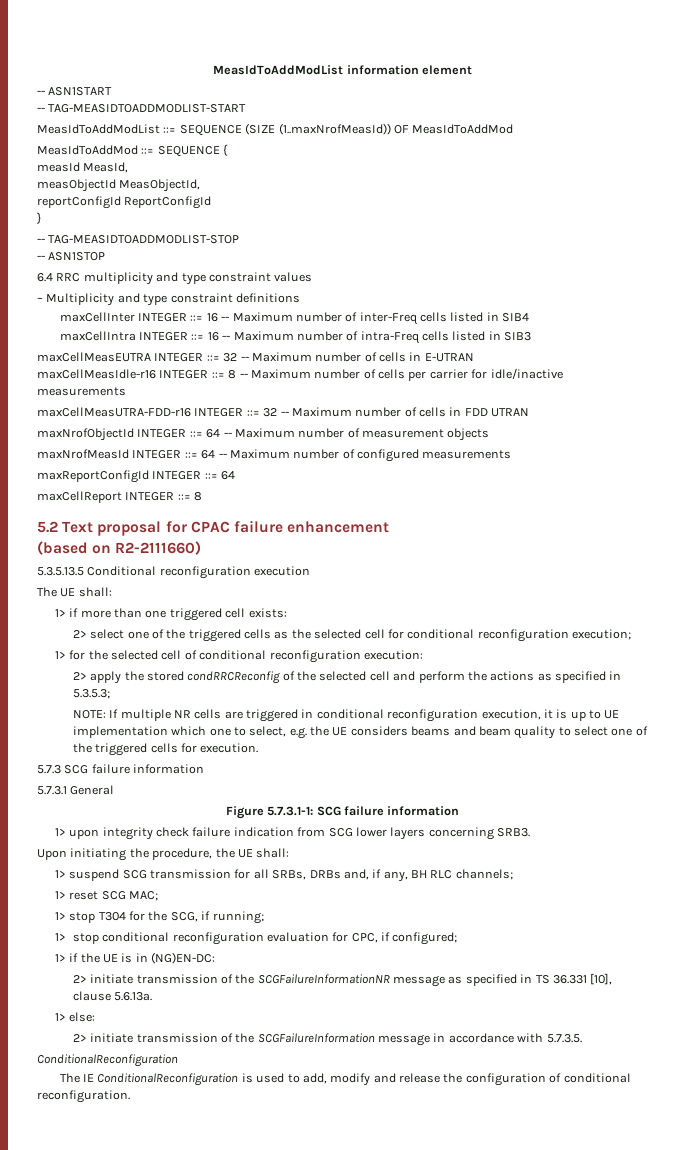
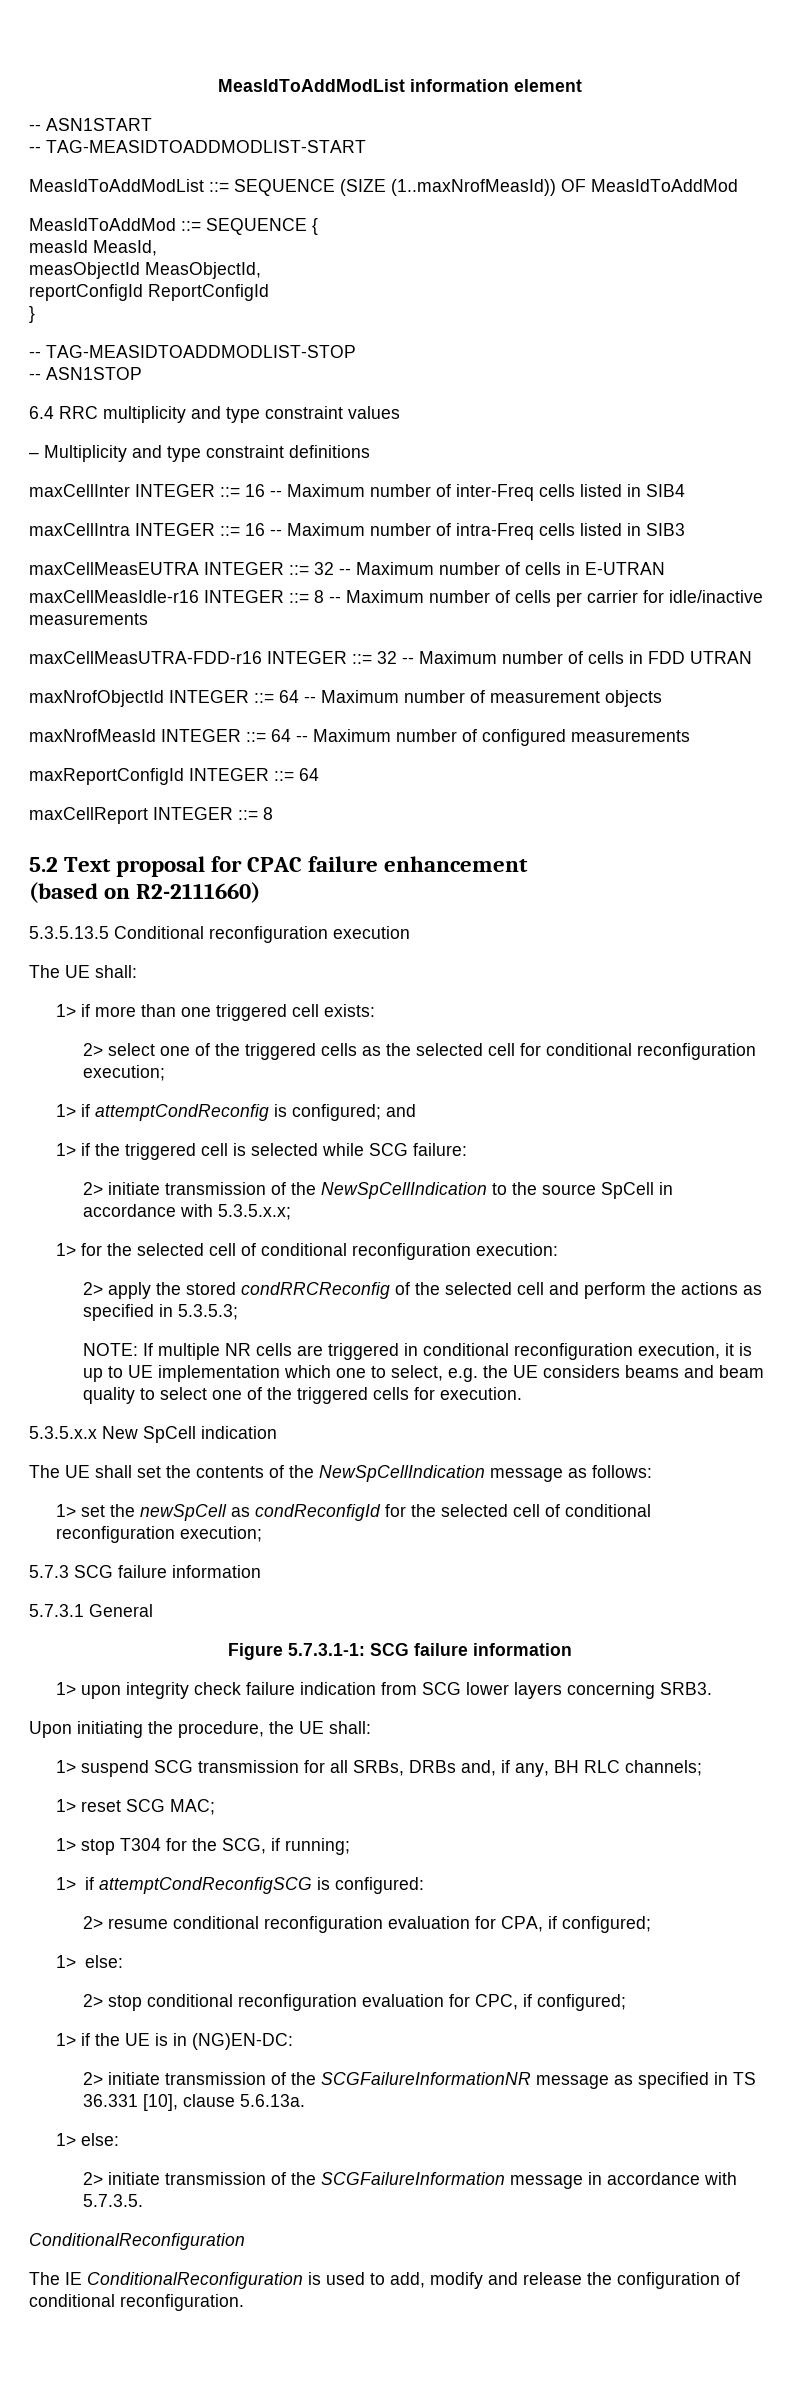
(632, 634) none -> [56,1104,417,1121] [56,1143,468,1160] [83,1182,674,1199] [83,1204,292,1220] // 1> if attemptCondReconfig is configured; and // 1> if the triggered cell is selected while SCG failure: // 2> initiate transmission of the NewSpCellIndication to the source SpCell in accordance with 5.3.5.x.x;
(259, 748) none -> [29,1426,277,1443] [29,1465,652,1482] [56,1504,652,1521] [56,1526,263,1543] // 5.3.5.x.x New SpCell indication // The UE shall set the contents of the NewSpCellIndication message as follows: // 1> set the newSpCell as condReconfigId for the selected cell of conditional reconfiguration execution;
(66, 937) none -> [84,1877,424,1894] [83,1916,652,1933] [56,1955,123,1968] [83,1994,104,2007] if attemptCondReconfigSCG is configured: // 2> resume conditional reconfiguration evaluation for CPA, if configured; // 1> else: // 2>

